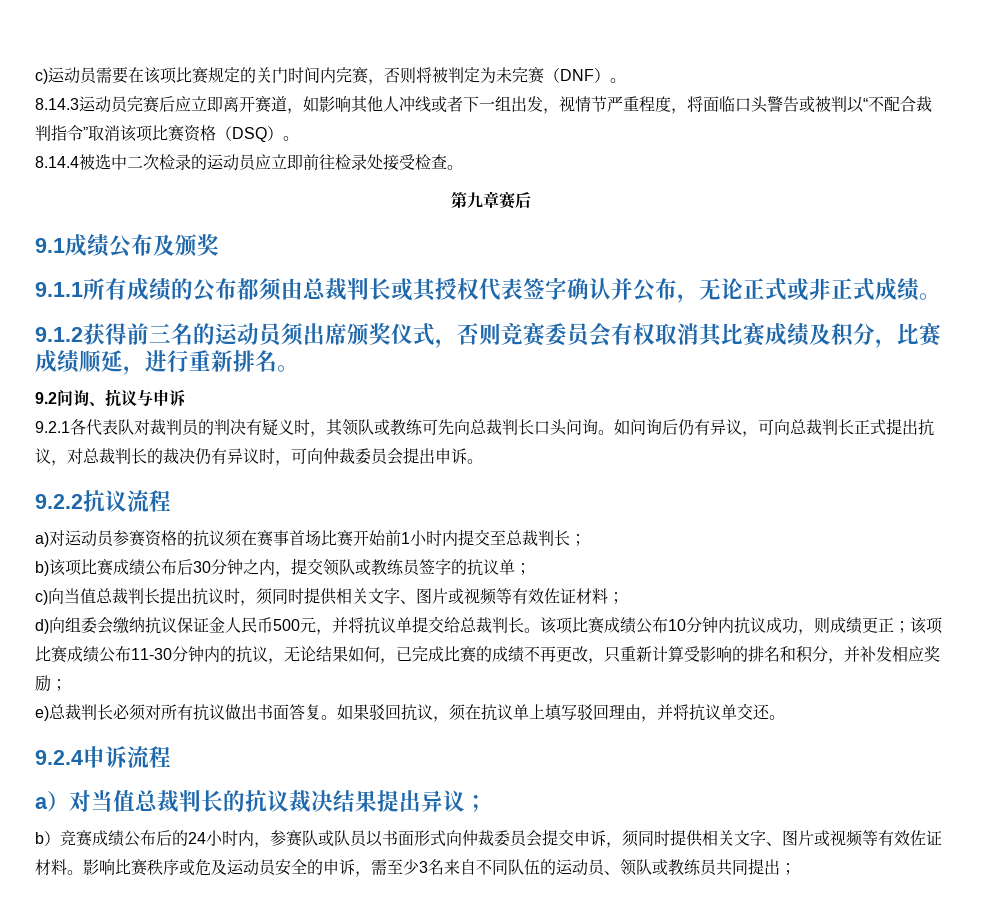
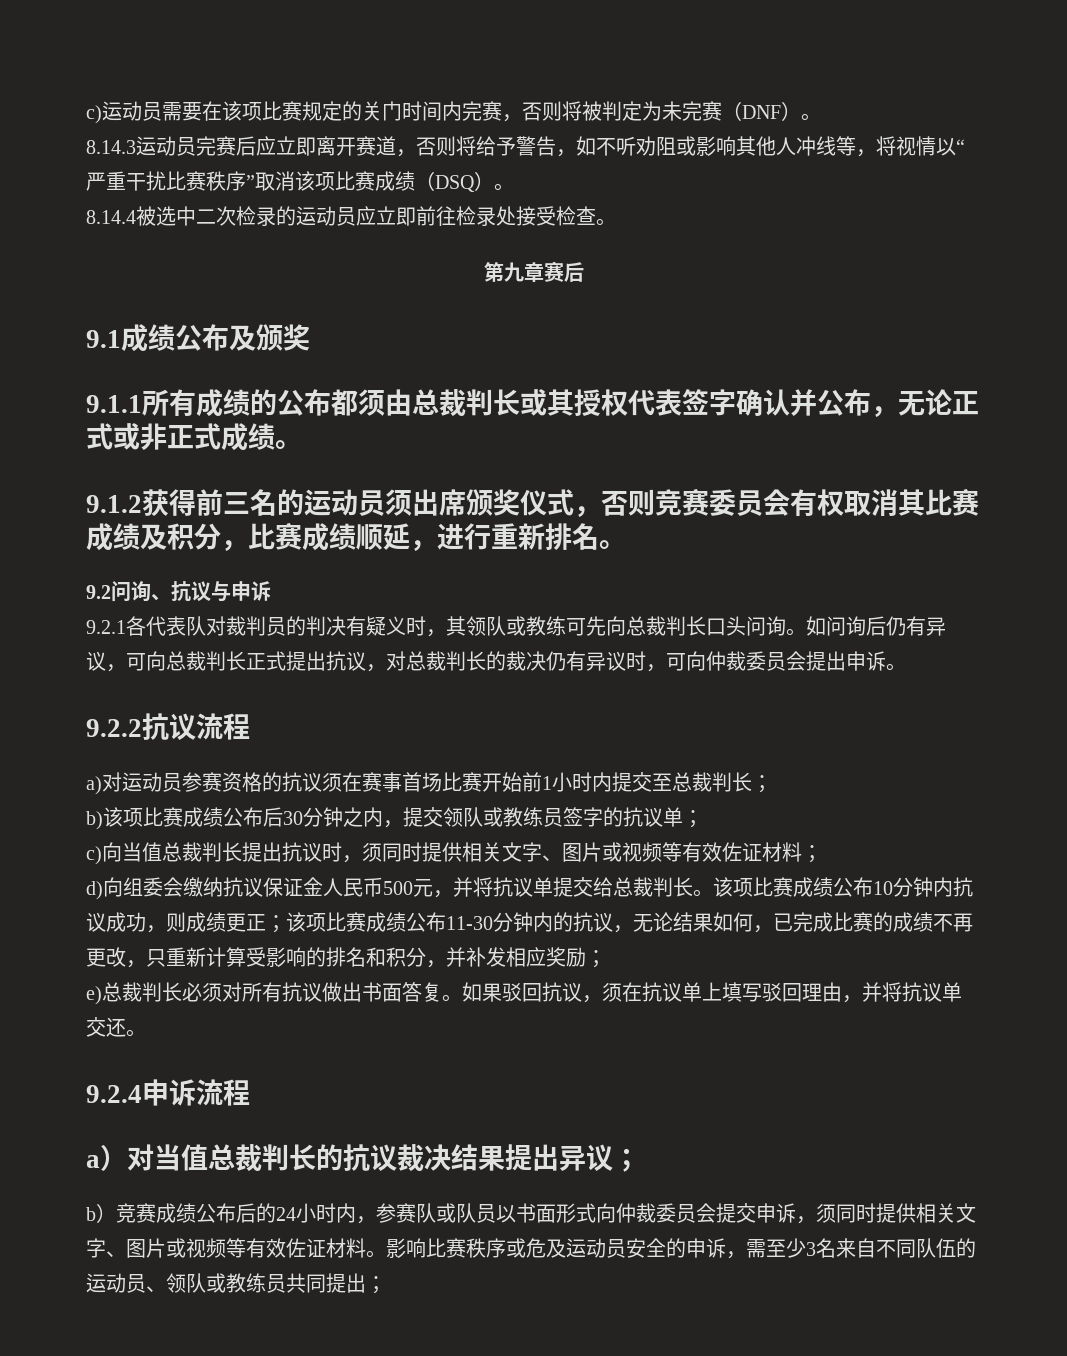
[303,96,932,114] [35,125,83,142] 如影响其他人冲线或者下一组出发，视情节严重程度，将面临口头警告或被判以“不配合裁判指令 -> [416,136,965,157] [86,171,246,191] 否则将给予警告，如不听劝阻或影响其他人冲线等，将视情以“严重干扰比赛秩序
[184,125,216,142] 资格 -> [375,171,415,191] 成绩

